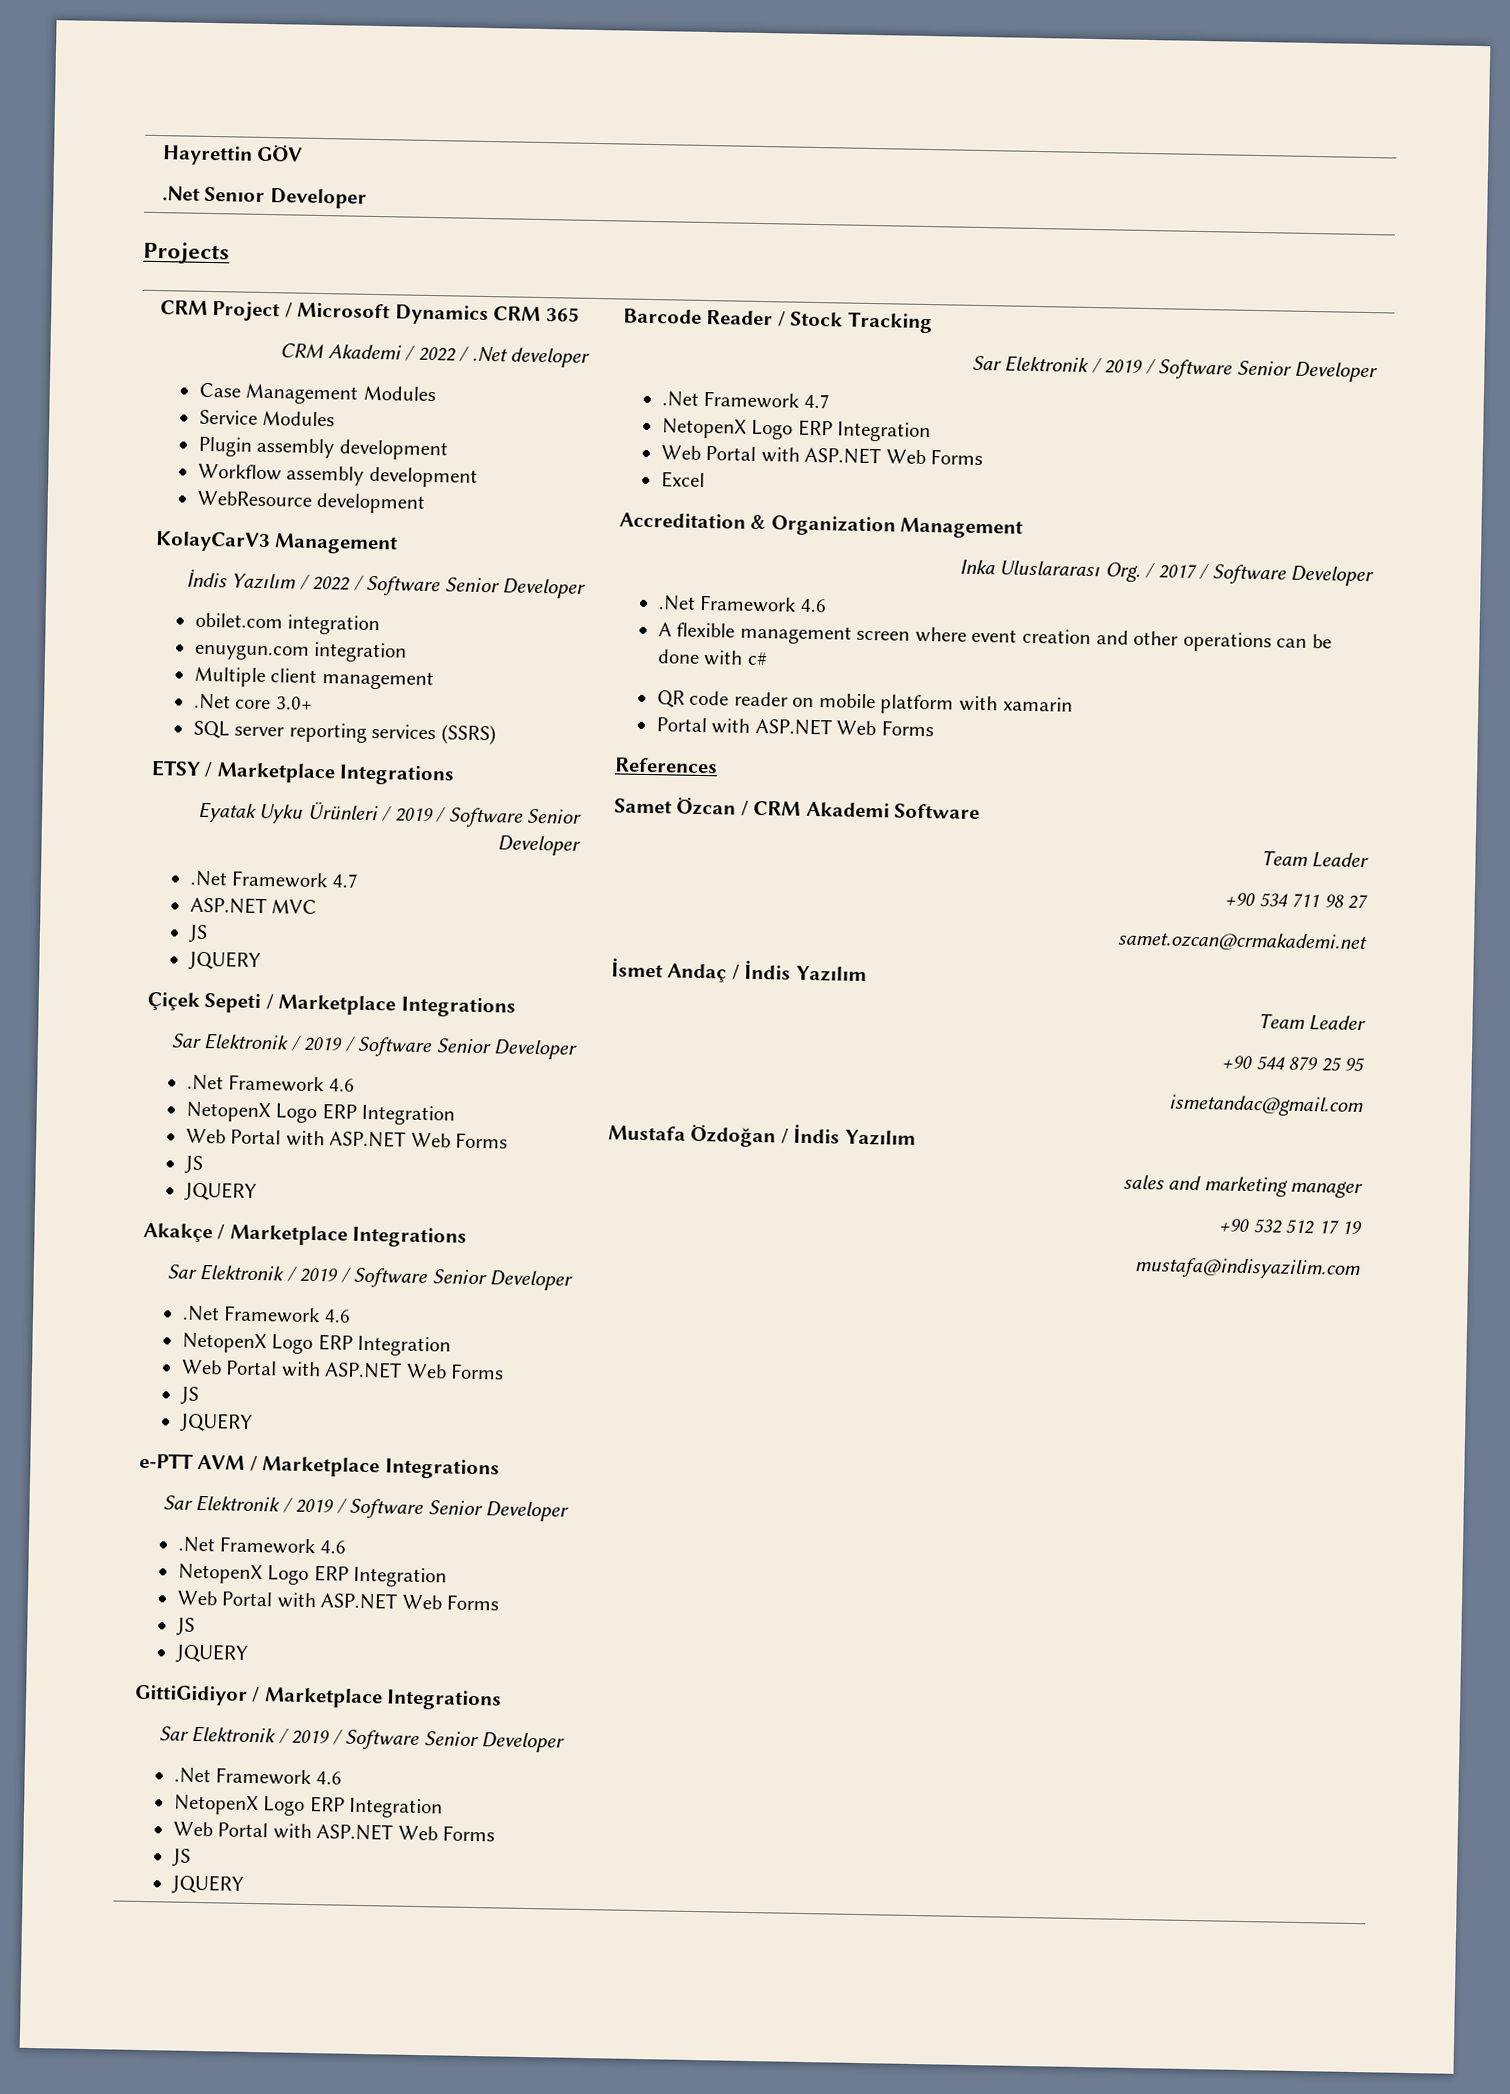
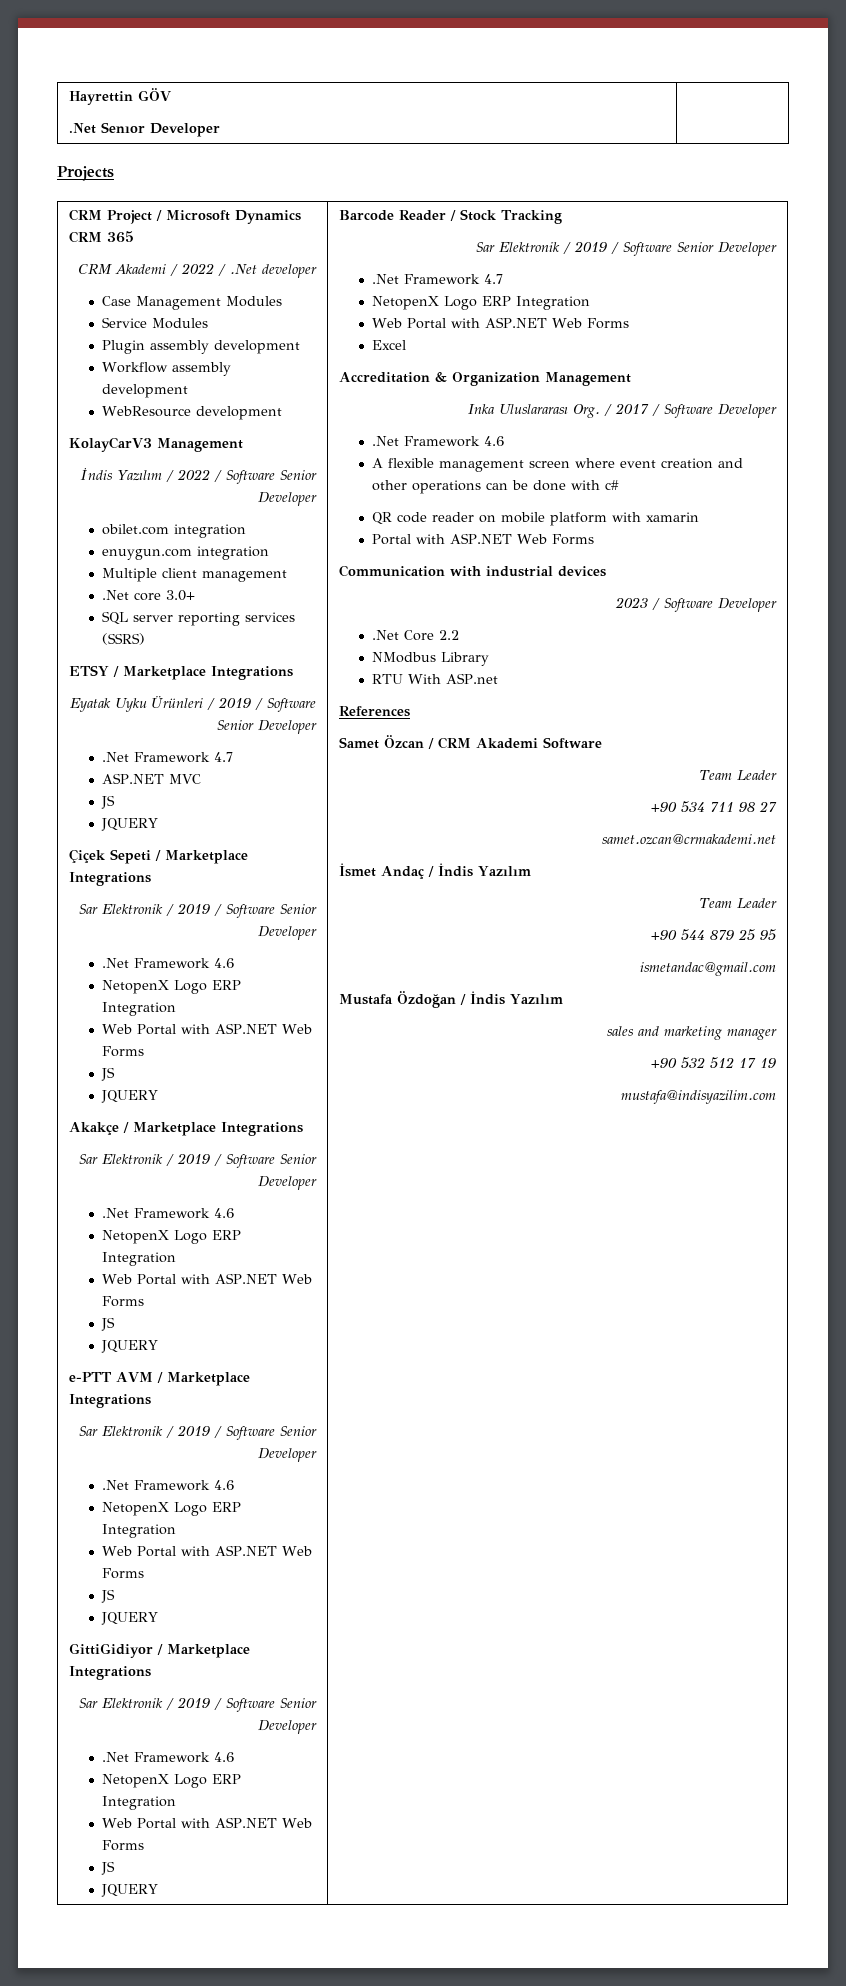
(934, 728) none -> [338,565,606,577] [615,597,778,612] [372,630,460,641] [372,652,490,666] [372,673,499,684] // Communication with industrial devices // 2023 / Software Developer // .Net Core 2.2 // NModbus Library // RTU With ASP.net

